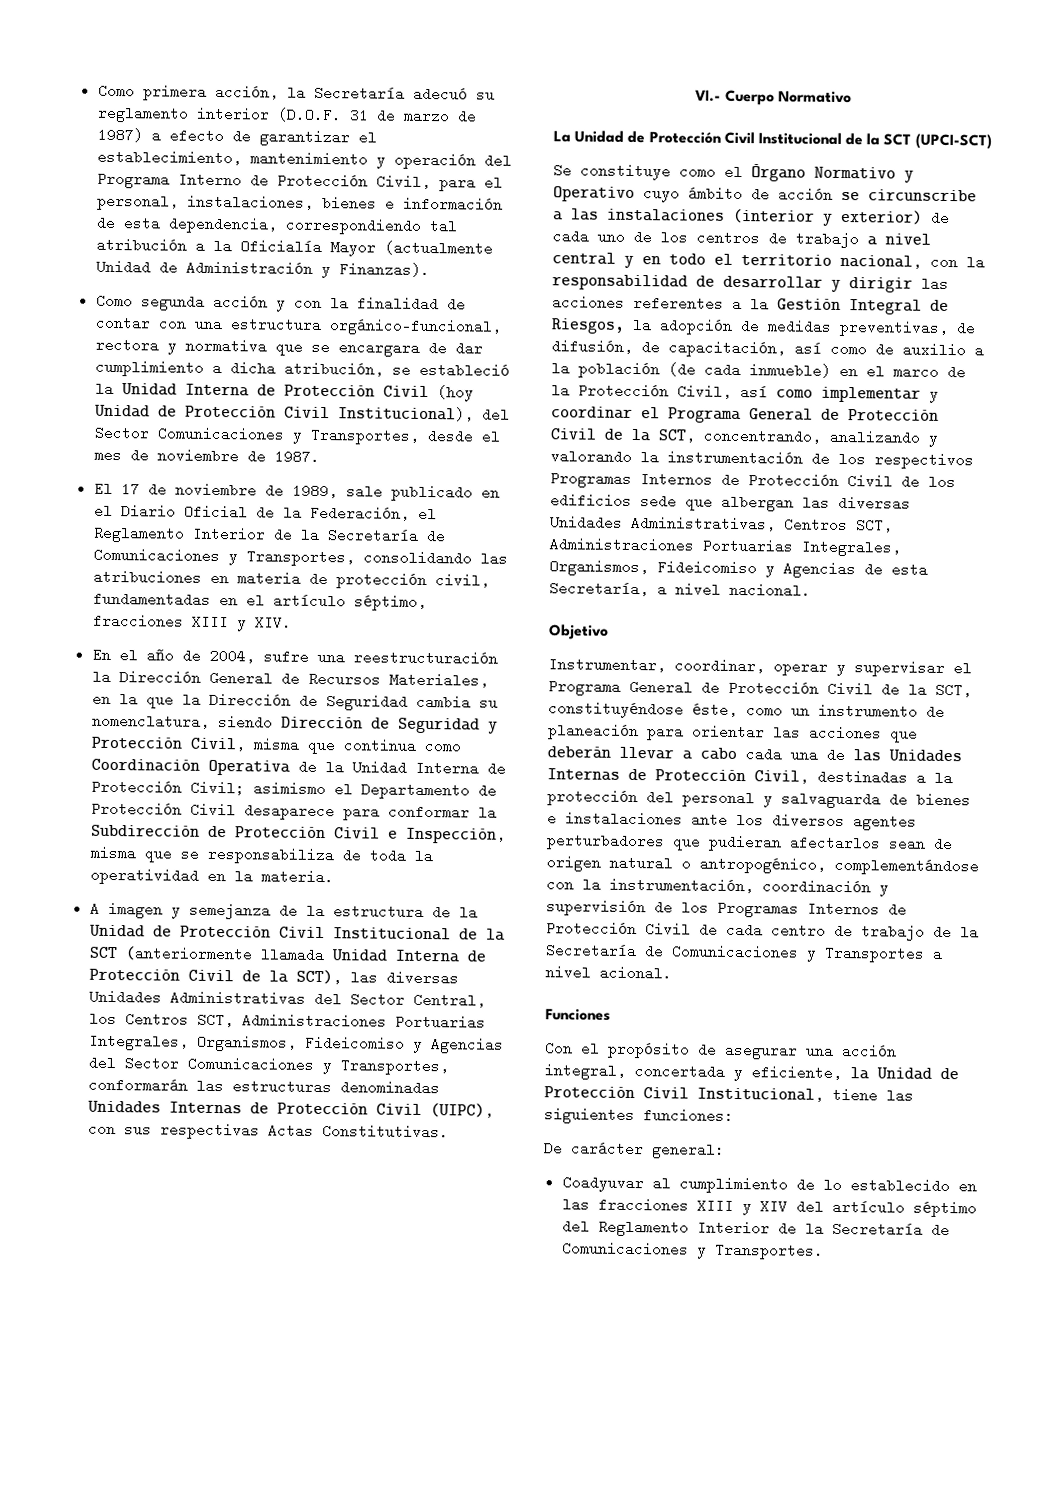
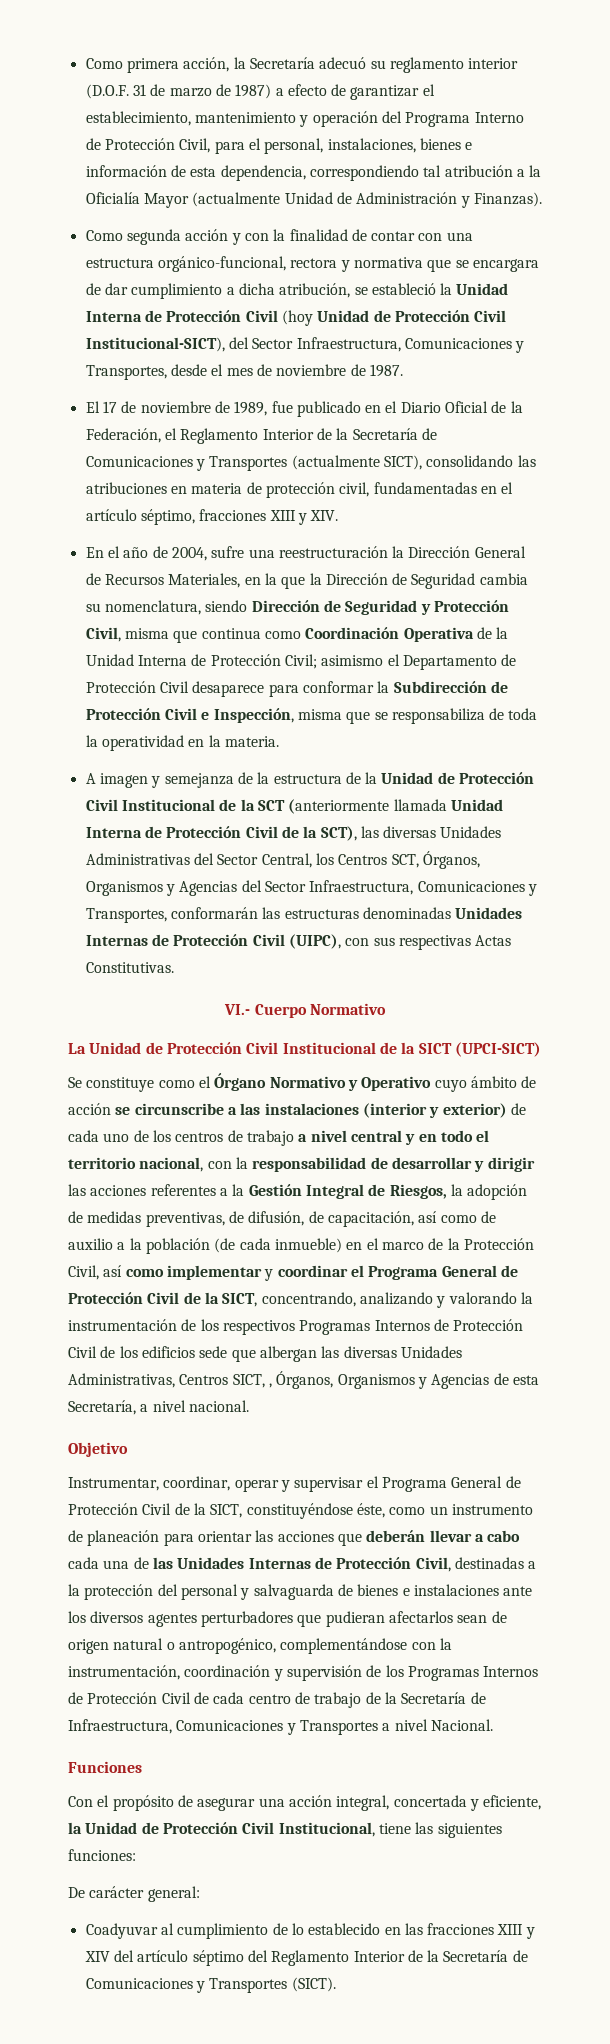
[337,406,510,422] [93,425,150,441] Institucional), del Sector -> [85,337,401,352] Institucional-SICT), del Sector Infraestructura,
[345,484,383,499] sale -> [271,401,293,413] fue
[245,549,355,567] Transportes, -> [209,455,422,471] Transportes (actualmente SICT),
[241,1013,486,1030] [88,1033,405,1052] Administraciones Portuarias Integrales, Organismos, Fideicomiso -> [422,851,480,869] [85,881,163,896] Órganos, Organismos
(179, 1063) none -> [309,880,414,895] Infraestructura,
[883,133,992,150] SCT (UPCI-SCT) -> [418,1042,541,1057] SICT (UPCI-SICT)
[658,428,696,443] SCT, -> [222,1293,258,1307] SICT,
[856,518,893,533] [549,537,901,557] [549,559,757,577] SCT, Administraciones Portuarias Integrales, Organismos, Fideicomiso -> [232,1371,415,1389] SICT, , Órganos, Organismos
[935,682,972,698] SCT, -> [210,1504,243,1518] SICT,
(664, 951) none -> [68,1719,172,1734] Infraestructura,
[599,965,672,981] acional. -> [430,1719,493,1731] Nacional.
[714,1242,824,1260] Transportes. -> [209,1977,336,1993] Transportes (SICT).

